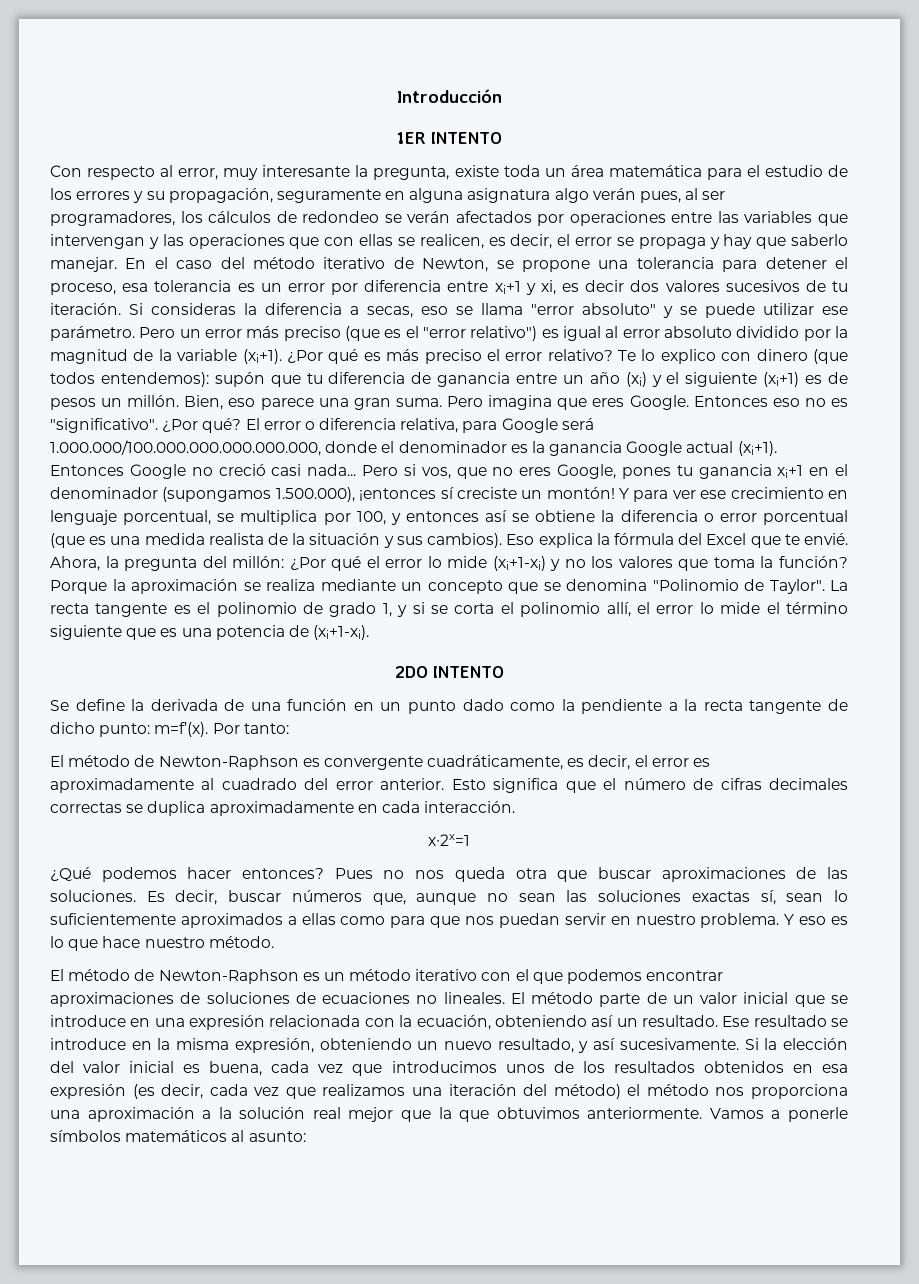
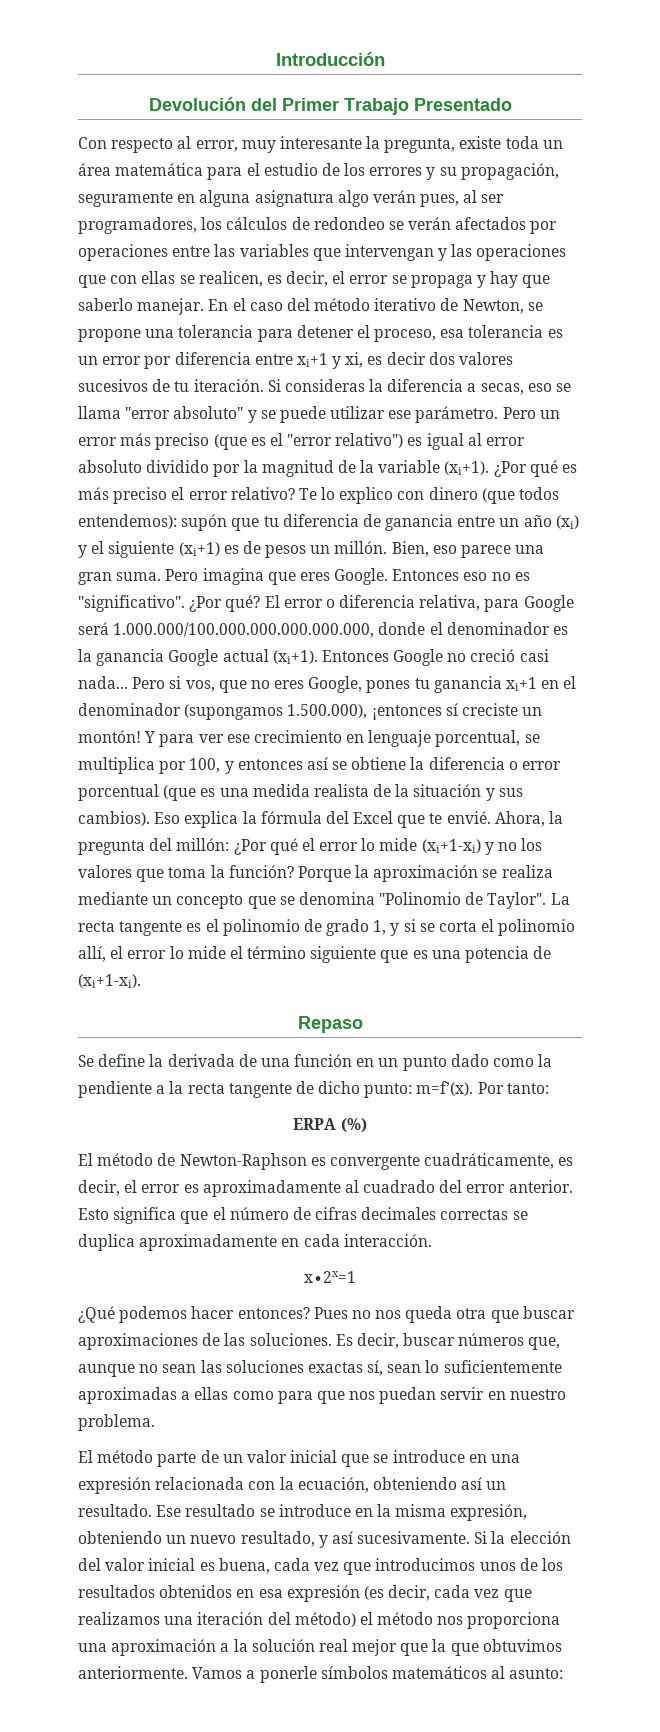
[396,132,502,144] 1ER INTENTO -> [148,97,512,115] Devolución del Primer Trabajo Presentado
[394,666,504,678] 2DO INTENTO -> [297,1016,363,1033] Repaso
(289, 728) none -> [293,1118,367,1133] // ERPA (%)
[180,913,283,928] aproximados -> [78,1387,177,1404] aproximadas
[784,914,849,925] [50,936,274,951] [50,969,724,984] [50,992,505,1007] Y eso es lo que hace nuestro método. // El método de Newton-Raphson es un método iterativo con el que podemos encontrar aproximaciones de soluciones de ecuaciones no lineales. -> (155, 1422) //

